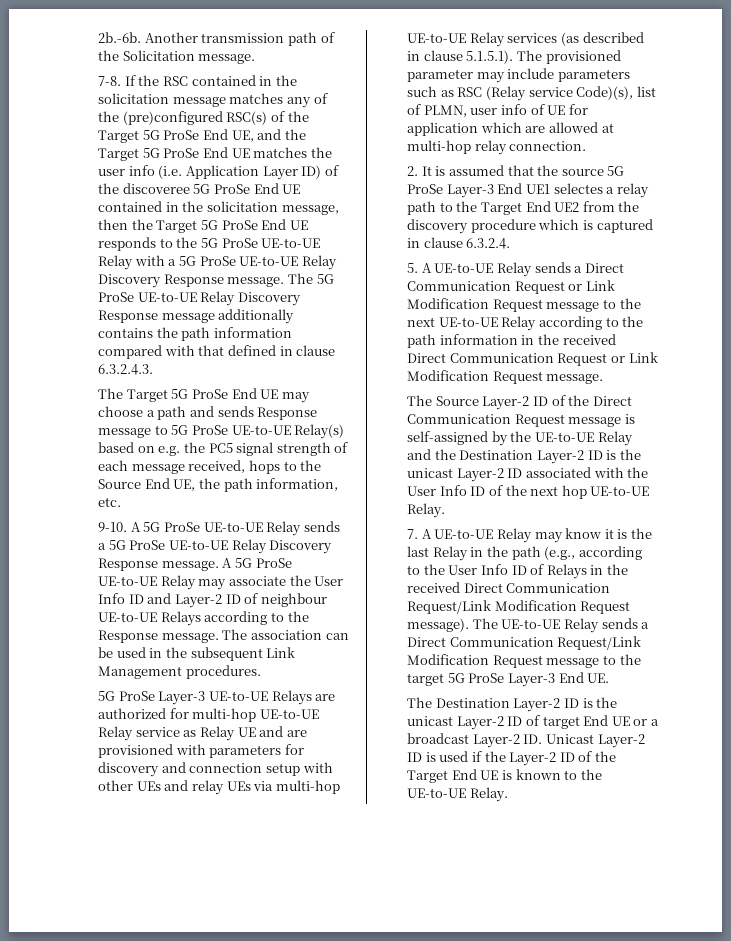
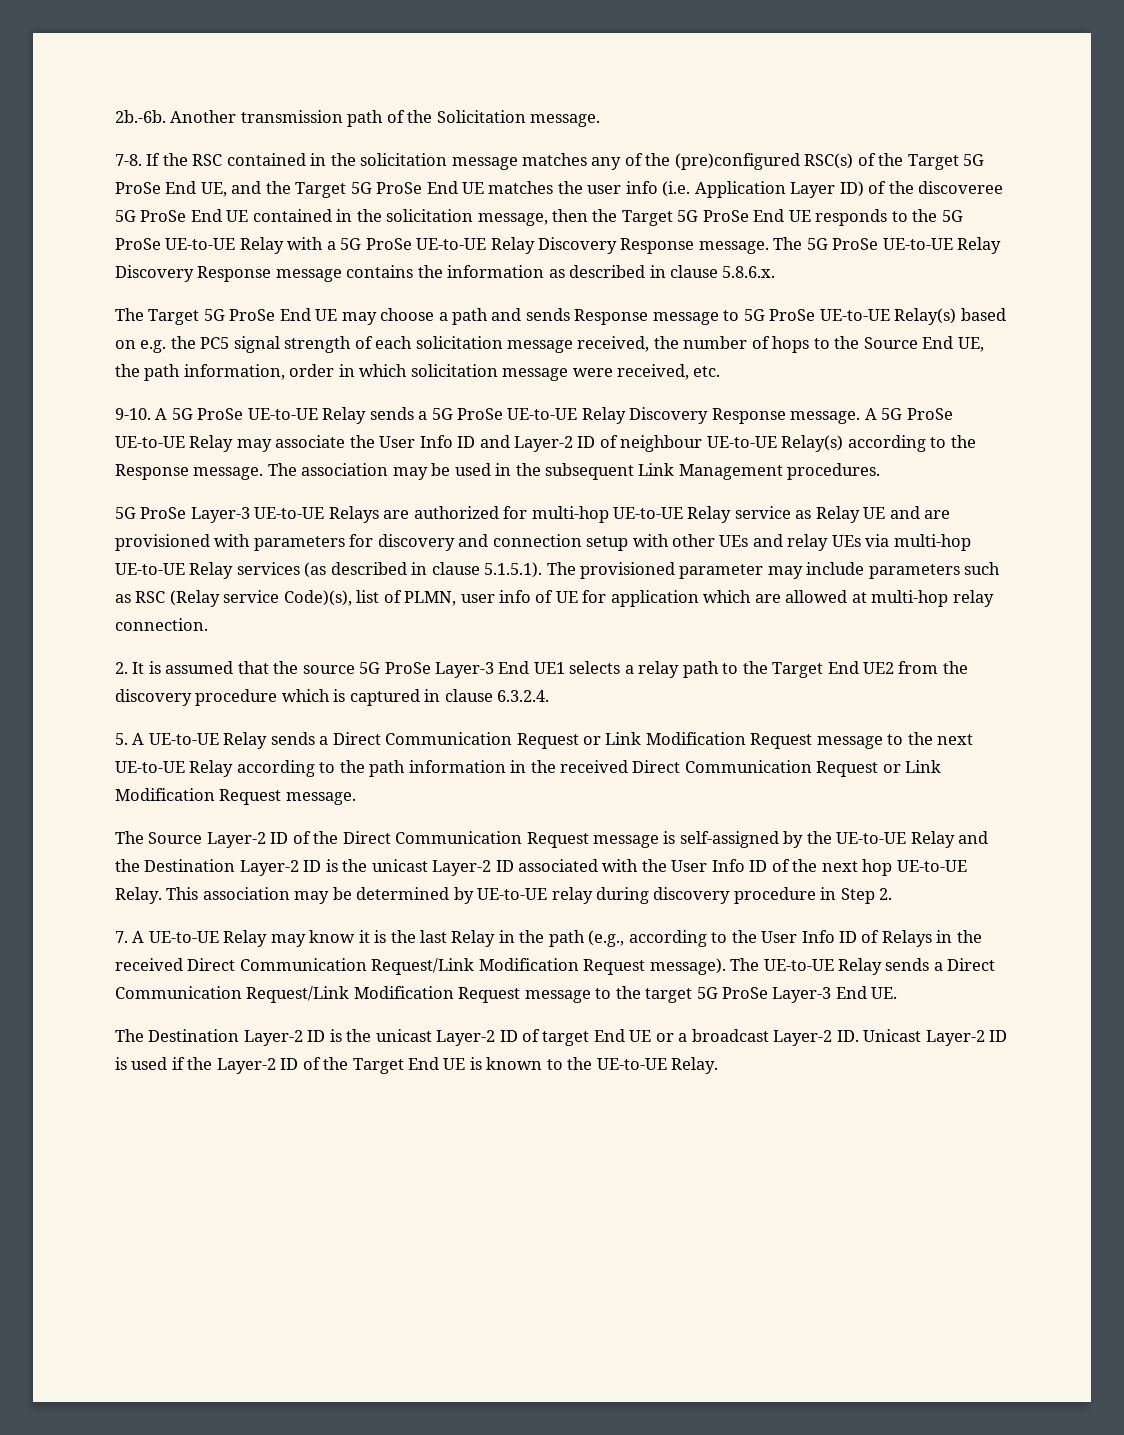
[218,309,295,324] additionally -> (342, 275) none
[181,327,292,341] [98,345,336,359] [98,364,154,375] path information compared with that defined in clause 6.3.2.4.3. -> [447,265,776,278] information as described in clause 5.8.6.x.
(129, 465) none -> [415,336,503,349] solicitation
(246, 466) none -> [653,336,770,349] the number of
(339, 484) none -> [289,364,689,381] order in which solicitation message were received,
[160,611,201,626] Relays -> [781,435,844,452] Relay(s)
[325,633,349,640] can -> [392,467,428,480] may
[553,183,603,194] selectes -> [569,661,621,674] selects
(446, 510) none -> [166,887,893,904] This association may be determined by UE-to-UE relay during discovery procedure in Step 2.

